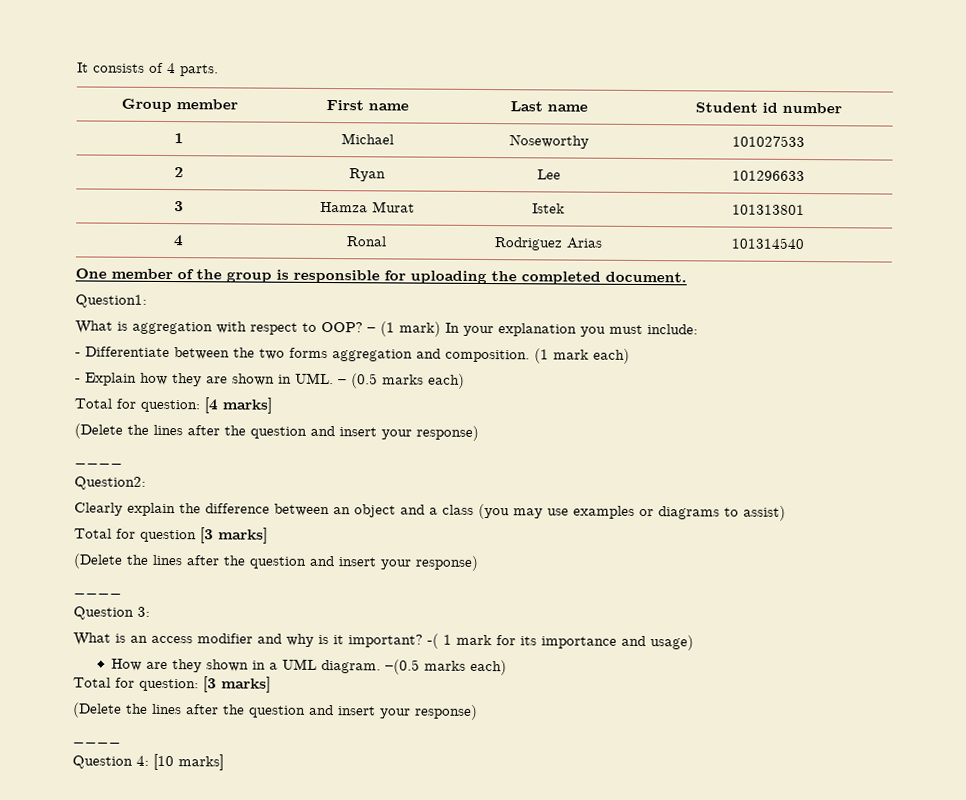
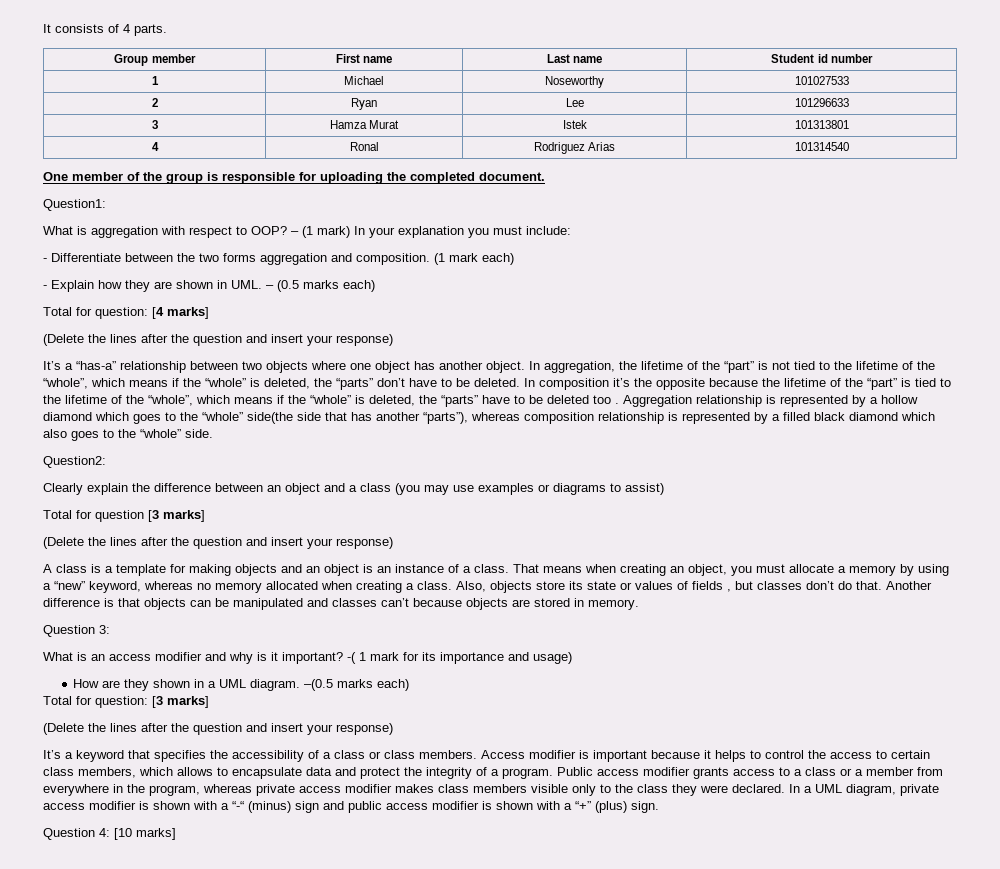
[74,460,123,465] ____ -> [43,361,935,373] [43,378,951,390] [43,395,918,407] [43,412,935,424] [43,429,213,441] It’s a “has-a” relationship between two objects where one object has another object. In aggregation, the lifetime of the “part” is not tied to the lifetime of the “whole”, which means if the “whole” is deleted, the “parts” don’t have to be deleted. In composition it’s the opposite because the lifetime of the “part” is tied to the lifetime of the “whole”, which means if the “whole” is deleted, the “parts” have to be deleted too . Aggregation relationship is represented by a hollow diamond which goes to the “whole” side(the side that has another “parts”), whereas composition relationship is represented by a filled black diamond which also goes to the “whole” side.
[73,590,122,595] ____ -> [43,564,949,576] [43,581,932,593] [43,598,639,610] A class is a template for making objects and an object is an instance of a class. That means when creating an object, you must allocate a memory by using a “new” keyword, whereas no memory allocated when creating a class. Also, objects store its state or values of fields , but classes don’t do that. Another difference is that objects can be manipulated and classes can’t because objects are stored in memory.
[72,739,121,744] ____ -> [43,750,930,762] [43,767,943,779] [43,784,939,796] [43,801,659,813] It’s a keyword that specifies the accessibility of a class or class members. Access modifier is important because it helps to control the access to certain class members, which allows to encapsulate data and protect the integrity of a program. Public access modifier grants access to a class or a member from everywhere in the program, whereas private access modifier makes class members visible only to the class they were declared. In a UML diagram, private access modifier is shown with a “-“ (minus) sign and public access modifier is shown with a “+” (plus) sign.

